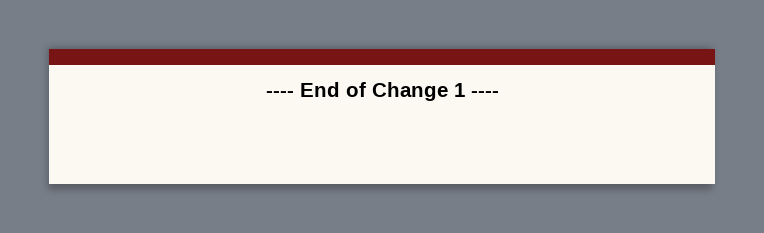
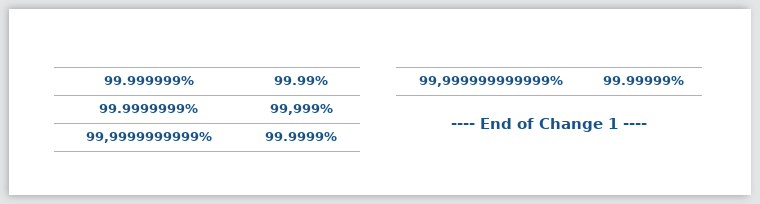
(265, 94) none -> [103,76,194,85] [274,76,328,85] [99,104,198,113] [269,104,333,115] [85,132,212,143] [265,132,337,141] [418,76,563,87] [602,76,684,85] 99.999999% | 99.99% // 99.9999999% | 99,999% // 99,9999999999% | 99.9999% // 99,999999999999% | 99.99999% //

